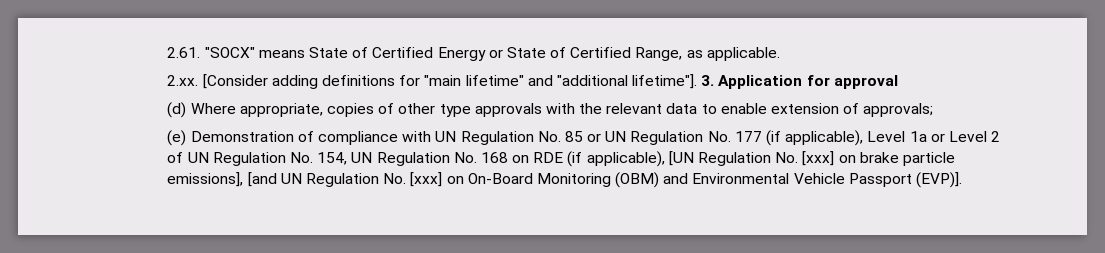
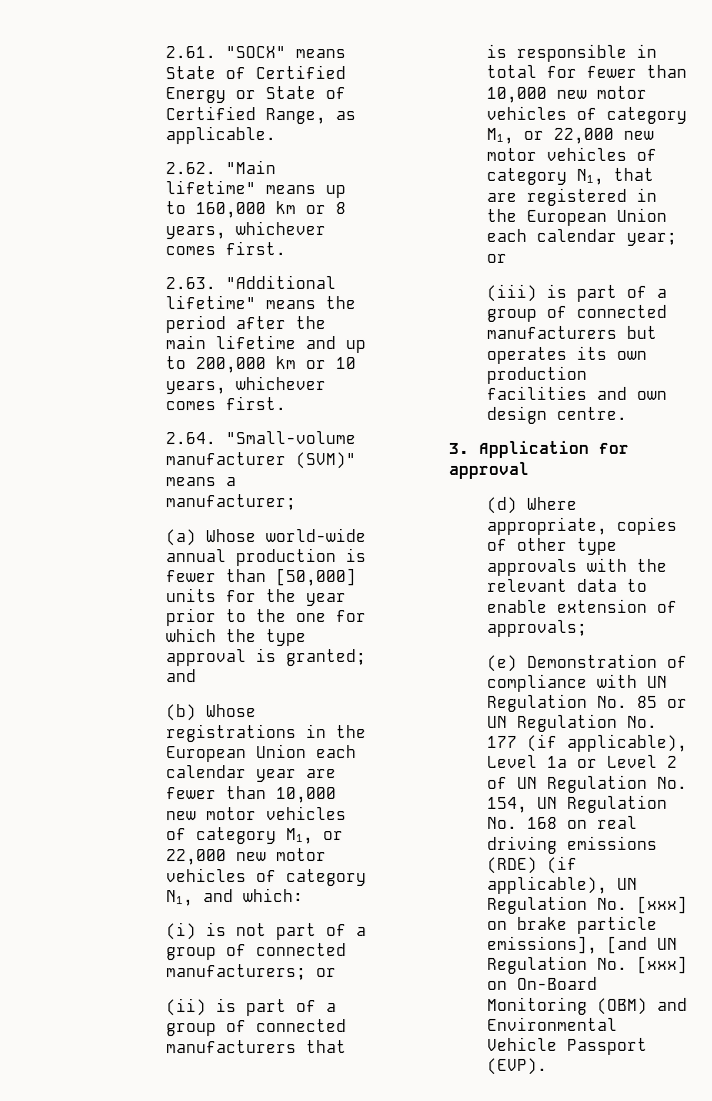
[167,74,698,89] 2.xx. [Consider adding definitions for "main lifetime" and "additional lifetime"]. -> [165,160,277,175] [165,180,347,199] [165,201,347,219] [165,221,327,240] [165,241,287,256] [165,275,337,290] [165,295,357,310] [165,315,327,334] [165,335,367,354] [165,356,357,374] [165,376,327,395] [165,396,287,411] [165,430,357,445] [165,451,357,470] [165,477,237,487] [165,494,297,511] [165,527,367,547] [165,547,368,567] [166,567,358,587] [166,588,348,607] [166,608,368,627] [166,628,308,647] [166,648,368,667] [166,669,198,683] [166,704,258,722] [166,724,368,743] [166,744,358,763] [166,765,338,783] [166,786,338,804] [166,806,348,821] [166,827,345,845] [166,848,328,866] [166,868,368,887] [166,888,305,907] [166,922,368,941] [166,943,348,961] [166,964,338,981] [166,998,338,1017] [166,1019,348,1037] [166,1040,348,1054] [486,43,658,62] [486,64,688,78] [486,85,648,103] [486,105,688,124] [486,127,655,144] [486,146,658,161] [486,167,655,185] [486,187,658,206] [486,207,668,226] [486,228,678,246] [486,253,508,263] [486,283,668,302] [486,304,668,322] [486,325,658,339] [486,345,648,364] [486,365,588,384] [486,385,668,400] [486,405,628,424] 2.62. "Main lifetime" means up to 160,000 km or 8 years, whichever comes first. // 2.63. "Additional lifetime" means the period after the main lifetime and up to 200,000 km or 10 years, whichever comes first. // 2.64. "Small-volume manufacturer (SVM)" means a manufacturer; // (a) Whose world-wide annual production is fewer than [50,000] units for the year prior to the one for which the type approval is granted; and // (b) Whose registrations in the European Union each calendar year are fewer than 10,000 new motor vehicles of category M1, or 22,000 new motor vehicles of category N1, and which: // (i) is not part of a group of connected manufacturers; or // (ii) is part of a group of connected manufacturers that is responsible in total for fewer than 10,000 new motor vehicles of category M1, or 22,000 new motor vehicles of category N1, that are registered in the European Union each calendar year; or // (iii) is part of a group of connected manufacturers but operates its own production facilities and own design centre. //
[533,151,694,167] RDE (if applicable), [UN -> [597,815,639,829] [487,835,659,854] [487,855,579,874] [487,875,639,894] real driving emissions (RDE) (if applicable), UN
[916,172,963,188] (EVP)]. -> [487,1057,549,1075] (EVP).

